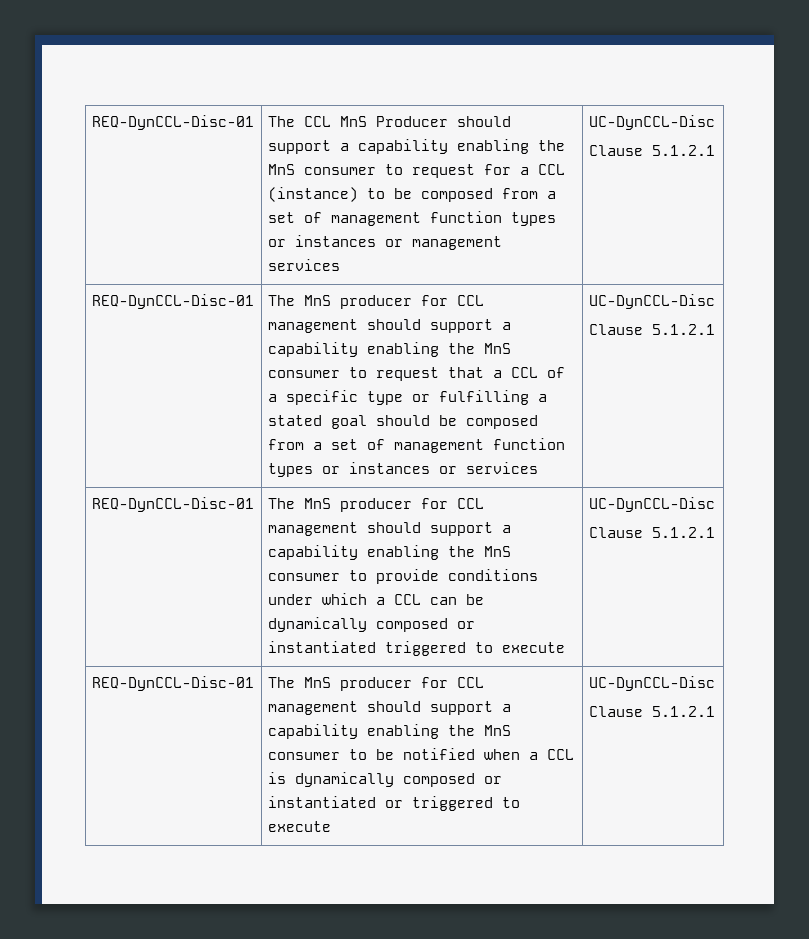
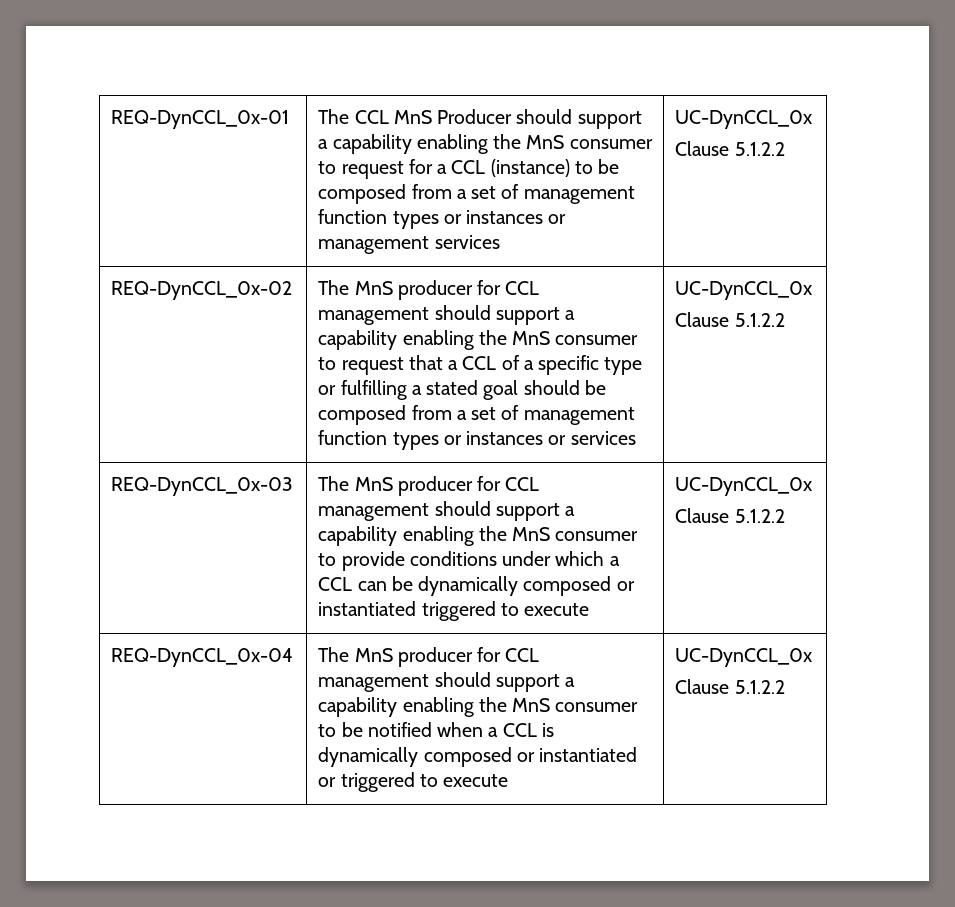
[91,115,254,130] REQ-DynCCL-Disc-01 -> [111,110,290,129] REQ-DynCCL_0x-01
[588,115,715,130] [588,145,715,156] [91,294,254,309] UC-DynCCL-Disc // Clause 5.1.2.1 // REQ-DynCCL-Disc-01 -> [675,110,814,129] [675,141,785,156] [111,281,293,300] UC-DynCCL_0x // Clause 5.1.2.2 // REQ-DynCCL_0x-02
[588,294,715,309] [588,324,715,335] [91,497,254,512] UC-DynCCL-Disc // Clause 5.1.2.1 // REQ-DynCCL-Disc-01 -> [675,281,814,300] [675,312,785,327] [111,477,294,496] UC-DynCCL_0x // Clause 5.1.2.2 // REQ-DynCCL_0x-03
[588,497,715,512] [588,527,715,538] [91,676,254,691] UC-DynCCL-Disc // Clause 5.1.2.1 // REQ-DynCCL-Disc-01 -> [675,477,814,496] [675,508,785,523] [111,648,294,667] UC-DynCCL_0x // Clause 5.1.2.2 // REQ-DynCCL_0x-04
[588,676,715,691] [588,706,715,717] UC-DynCCL-Disc // Clause 5.1.2.1 -> [675,648,814,667] [675,679,785,694] UC-DynCCL_0x // Clause 5.1.2.2

